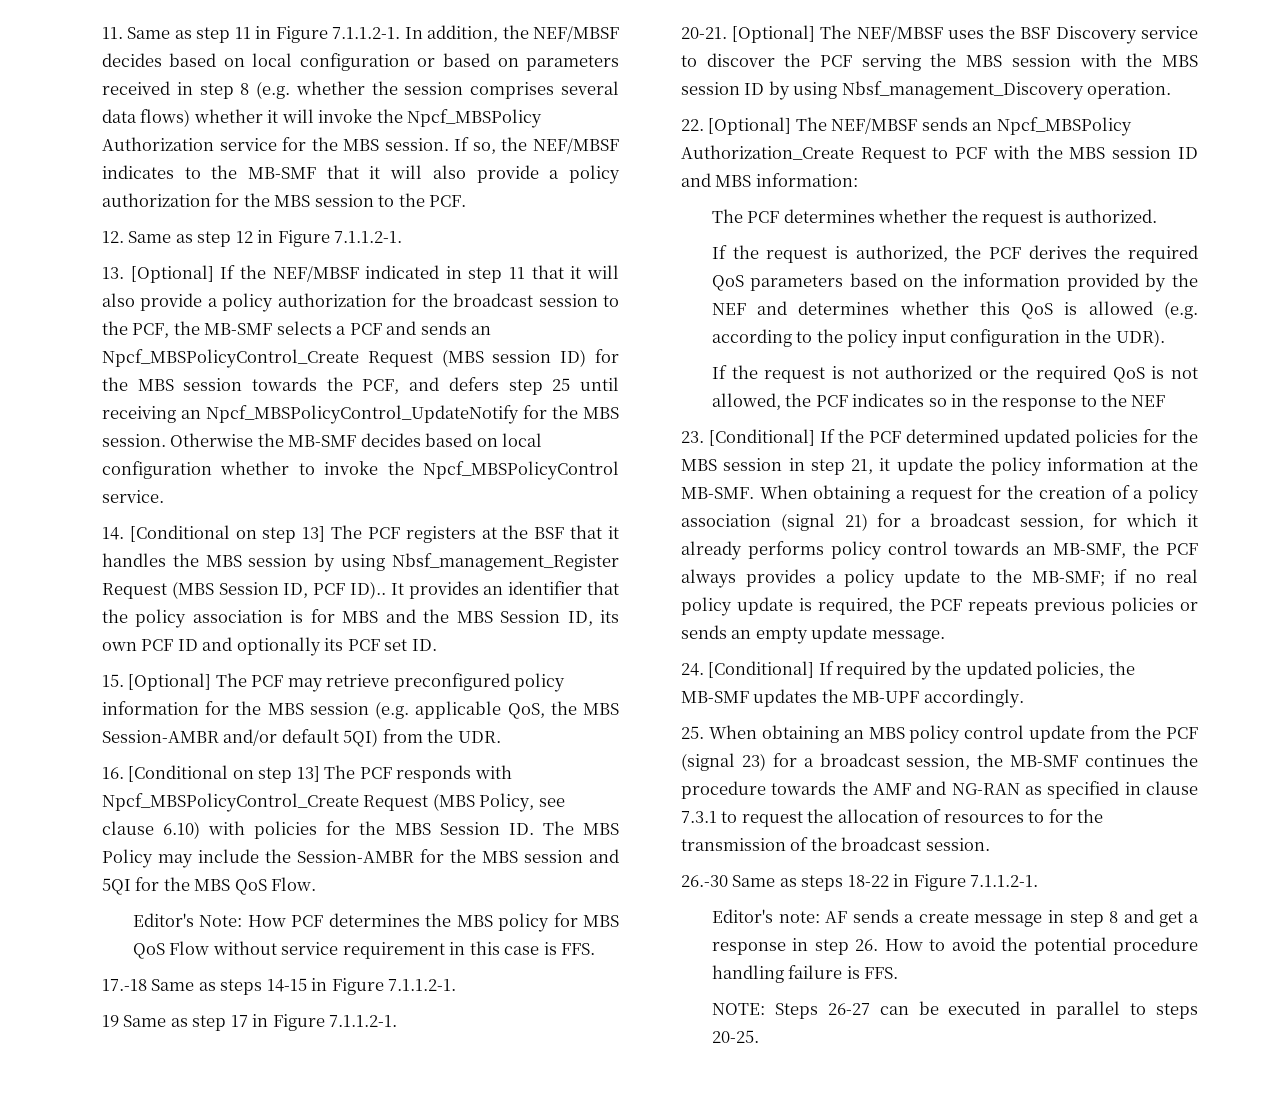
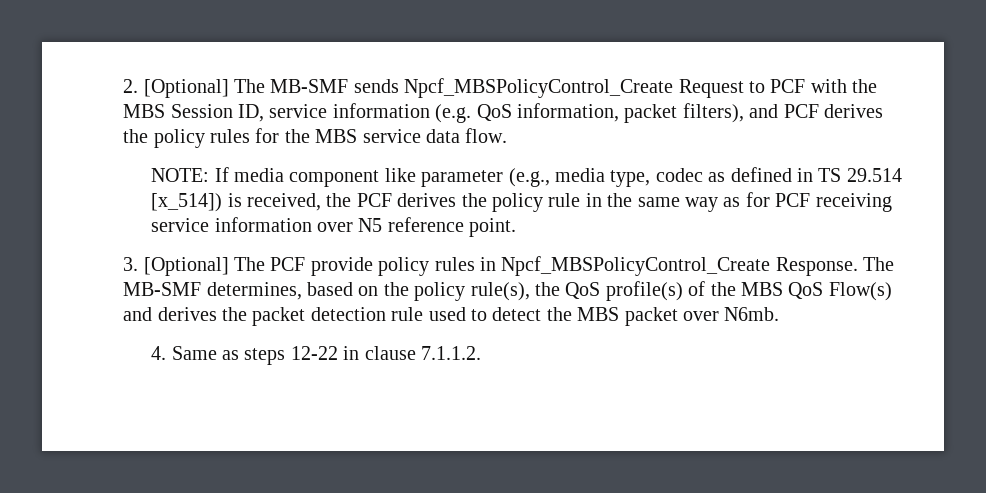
[101,25,619,43] [101,53,620,71] [101,81,620,99] [101,109,543,128] [101,137,619,154] [101,165,620,184] [101,193,467,207] [101,230,403,247] [101,265,619,283] [101,293,620,312] [101,321,492,338] [101,349,619,368] [101,377,619,395] [101,405,619,424] [101,433,543,447] [101,461,619,480] [101,490,164,503] [101,525,620,543] [101,553,619,572] [101,581,620,599] [101,609,619,628] [101,637,437,656] [101,673,566,692] [101,701,619,719] [101,729,501,747] [101,765,512,783] [101,793,565,812] [101,821,620,839] [101,849,620,868] [101,877,317,895] [132,913,619,932] [132,941,596,959] [101,978,457,995] [101,1014,398,1031] [680,25,1199,44] [680,53,1198,71] [680,81,1172,100] [680,117,1132,136] [680,145,854,160] 11. Same as step 11 in Figure 7.1.1.2-1. In addition, the NEF/MBSF decides based on local configuration or based on parameters received in step 8 (e.g. whether the session comprises several data flows) whether it will invoke the Npcf_MBSPolicy Authorization service for the MBS session. If so, the NEF/MBSF indicates to the MB-SMF that it will also provide a policy authorization for the MBS session to the PCF. // 12. Same as step 12 in Figure 7.1.1.2-1. // 13. [Optional] If the NEF/MBSF indicated in step 11 that it will also provide a policy authorization for the broadcast session to the PCF, the MB-SMF selects a PCF and sends an Npcf_MBSPolicyControl_Create Request (MBS session ID) for the MBS session towards the PCF, and defers step 25 until receiving an Npcf_MBSPolicyControl_UpdateNotify for the MBS session. Otherwise the MB-SMF decides based on local configuration whether to invoke the Npcf_MBSPolicyControl service. // 14. [Conditional on step 13] The PCF registers at the BSF that it handles the MBS session by using Nbsf_management_Register Request (MBS Session ID, PCF ID).. It provides an identifier that the policy association is for MBS and the MBS Session ID, its own PCF ID and optionally its PCF set ID. // 15. [Optional] The PCF may retrieve preconfigured policy information for the MBS session (e.g. applicable QoS, the MBS Session-AMBR and/or default 5QI) from the UDR. // 16. [Conditional on step 13] The PCF responds with Npcf_MBSPolicyControl_Create Request (MBS Policy, see clause 6.10) with policies for the MBS Session ID. The MBS Policy may include the Session-AMBR for the MBS session and 5QI for the MBS QoS Flow. // Editor's Note: How PCF determines the MBS policy for MBS QoS Flow without service requirement in this case is FFS. // 17.-18 Same as steps 14-15 in Figure 7.1.1.2-1. // 19 Same as step 17 in Figure 7.1.1.2-1. // 20-21. [Optional] The NEF/MBSF uses the BSF Discovery service to discover the PCF serving the MBS session with the MBS session ID by using Nbsf_management_Discovery operation. // 22. [Optional] The NEF/MBSF sends an Npcf_MBSPolicy Authorization_Create -> [123,78,674,98] 2. [Optional] The MB-SMF sends Npcf_MBSPolicyControl_Create
[1112,146,1199,159] [680,173,858,187] [711,209,1158,227] [711,245,1198,263] [711,273,1198,292] [711,301,1198,319] [711,329,1165,348] [711,365,1198,383] [711,393,1166,411] [680,429,1198,447] [680,457,1198,476] [680,485,1199,504] [680,513,1198,531] [680,541,1198,560] [680,569,1198,588] [680,597,1198,616] [680,625,945,644] [680,661,1135,680] [680,689,1024,708] [680,725,1198,744] [680,753,1198,771] [680,781,1198,799] [680,809,1104,827] [680,837,990,851] [680,874,1039,891] [711,909,1199,927] [711,937,1198,955] [711,965,899,983] [711,1001,1198,1019] [711,1030,759,1043] session ID and MBS information: // The PCF determines whether the request is authorized. // If the request is authorized, the PCF derives the required QoS parameters based on the information provided by the NEF and determines whether this QoS is allowed (e.g. according to the policy input configuration in the UDR). // If the request is not authorized or the required QoS is not allowed, the PCF indicates so in the response to the NEF // 23. [Conditional] If the PCF determined updated policies for the MBS session in step 21, it update the policy information at the MB-SMF. When obtaining a request for the creation of a policy association (signal 21) for a broadcast session, for which it already performs policy control towards an MB-SMF, the PCF always provides a policy update to the MB-SMF; if no real policy update is required, the PCF repeats previous policies or sends an empty update message. // 24. [Conditional] If required by the updated policies, the MB-SMF updates the MB-UPF accordingly. // 25. When obtaining an MBS policy control update from the PCF (signal 23) for a broadcast session, the MB-SMF continues the procedure towards the AMF and NG-RAN as specified in clause 7.3.1 to request the allocation of resources to for the transmission of the broadcast session. // 26.-30 Same as steps 18-22 in Figure 7.1.1.2-1. // Editor's note: AF sends a create message in step 8 and get a response in step 26. How to avoid the potential procedure handling failure is FFS. // NOTE: Steps 26-27 can be executed in parallel to steps 20-25. -> [170,103,883,123] [123,128,508,148] [151,167,902,187] [151,192,892,212] [151,217,517,237] [123,256,895,276] [123,281,892,301] [123,307,780,326] [151,346,482,365] Session ID, service information (e.g. QoS information, packet filters), and PCF derives the policy rules for the MBS service data flow. // NOTE: If media component like parameter (e.g., media type, codec as defined in TS 29.514 [x_514]) is received, the PCF derives the policy rule in the same way as for PCF receiving service information over N5 reference point. // 3. [Optional] The PCF provide policy rules in Npcf_MBSPolicyControl_Create Response. The MB-SMF determines, based on the policy rule(s), the QoS profile(s) of the MBS QoS Flow(s) and derives the packet detection rule used to detect the MBS packet over N6mb. // 4. Same as steps 12-22 in clause 7.1.1.2.

